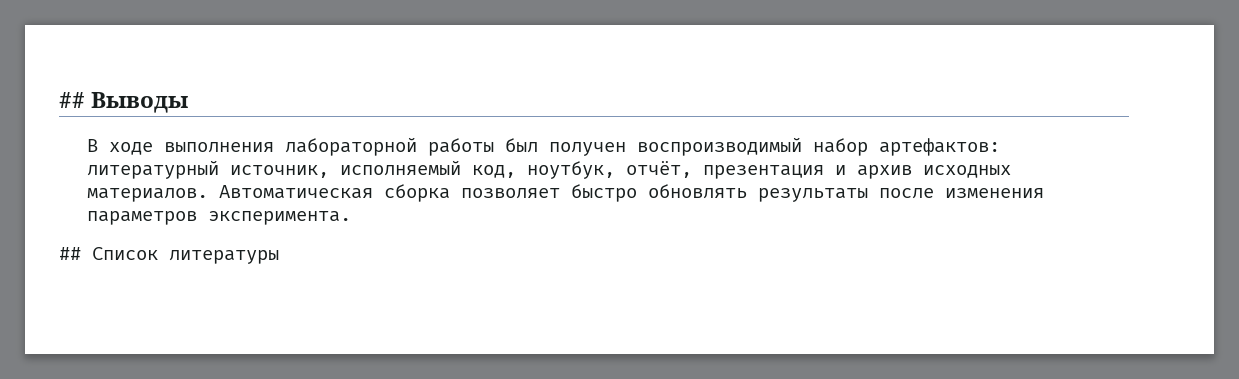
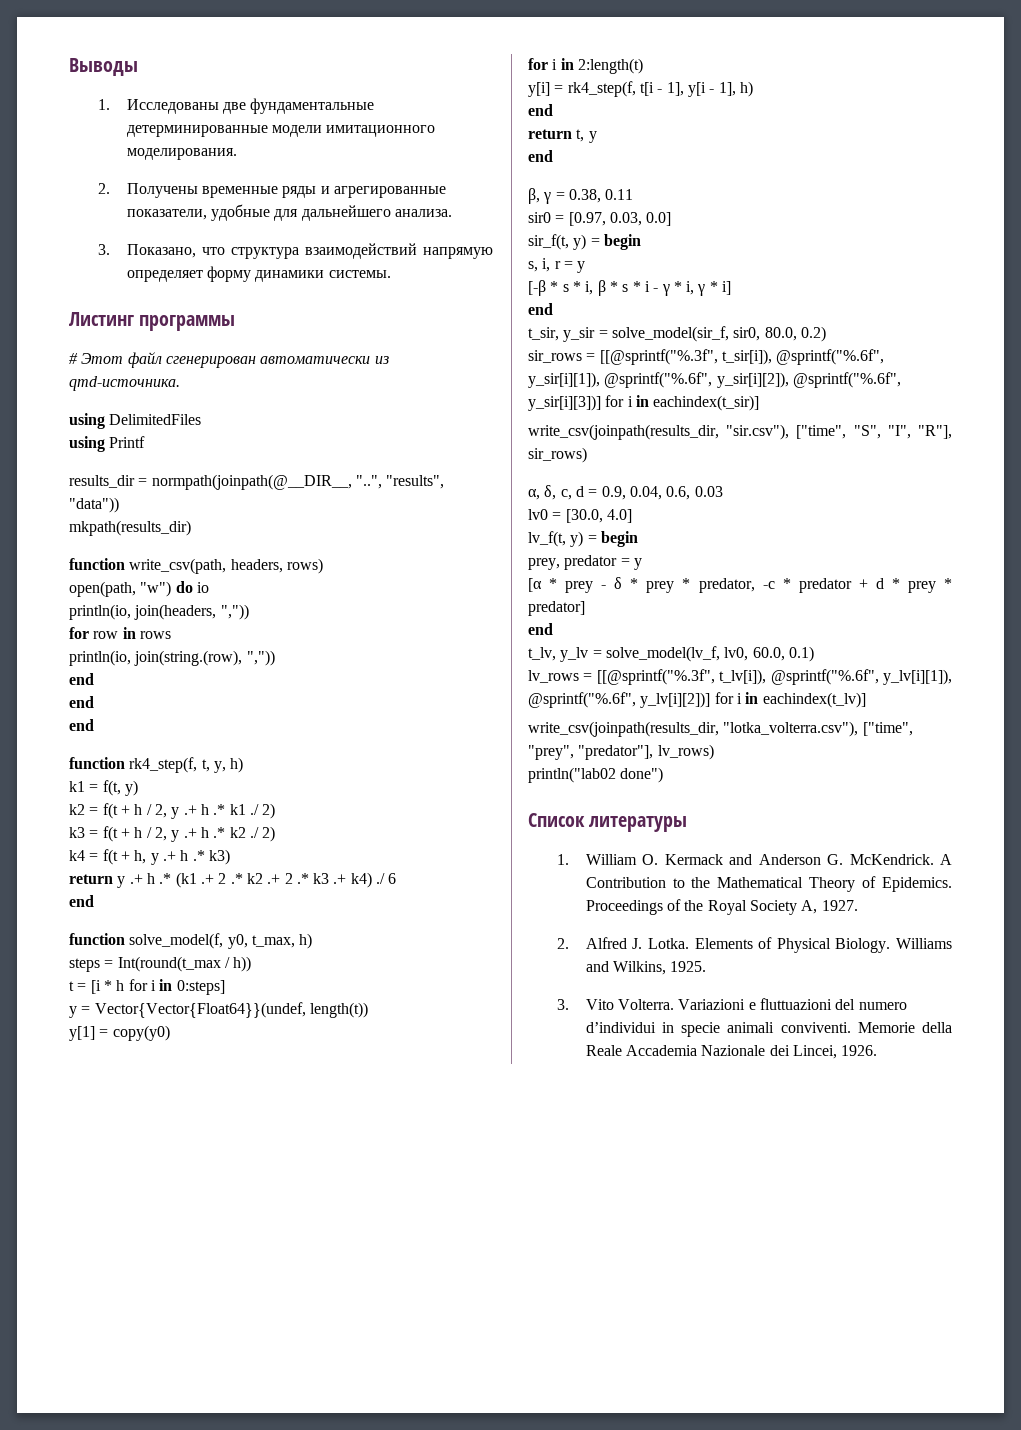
[59,92,85,108] ## -> (69, 67) none
[86,137,1000,156] [86,160,1011,179] [86,184,1044,202] [86,211,351,225] [59,247,279,264] В ходе выполнения лабораторной работы был получен воспроизводимый набор артефактов: литературный источник, исполняемый код, ноутбук, отчёт, презентация и архив исходных материалов. Автоматическая сборка позволяет быстро обновлять результаты после изменения параметров эксперимента. // ## Список литературы -> [97,98,375,114] [126,125,436,137] [126,148,237,160] [97,183,446,198] [126,204,452,221] [97,243,493,259] [126,266,391,282] [69,312,236,331] [69,352,389,368] [69,376,180,391] [69,413,202,429] [69,436,146,452] [69,474,445,490] [69,497,119,513] [69,520,191,536] [69,558,323,574] [69,581,209,597] [69,604,249,620] [69,627,171,639] [69,650,275,666] [69,673,94,685] [69,696,94,708] [69,719,94,731] [69,757,244,773] [69,780,138,796] [69,803,276,819] [69,826,276,842] [69,849,230,865] [69,872,397,888] [69,895,94,907] [69,933,313,949] [69,956,252,972] [69,979,225,995] [69,1002,368,1018] [69,1025,170,1041] [528,58,643,74] [528,81,753,97] [528,104,553,116] [528,129,597,143] [528,150,553,162] [528,188,634,204] [528,212,672,226] [528,234,641,250] [528,258,586,273] [528,280,732,296] [528,303,553,315] [528,326,826,342] [528,349,885,365] [528,372,901,388] [528,395,760,411] [528,424,952,440] [528,447,587,463] [528,485,723,500] [528,509,632,523] [528,531,638,547] [528,555,642,570] [528,577,952,593] [528,601,585,616] [528,623,553,635] [528,646,814,662] [528,669,952,685] [528,692,866,708] [528,721,913,737] [528,744,714,760] [528,767,664,783] [528,813,688,832] [556,854,952,865] [585,876,952,892] [585,899,858,915] [556,937,952,953] [585,961,707,975] [556,998,907,1010] [585,1022,952,1037] [585,1045,878,1059] 1. Исследованы две фундаментальные детерминированные модели имитационного моделирования. // 2. Получены временные ряды и агрегированные показатели, удобные для дальнейшего анализа. // 3. Показано, что структура взаимодействий напрямую определяет форму динамики системы. // Листинг программы // # Этот файл сгенерирован автоматически из qmd-источника. // using DelimitedFiles // using Printf // results_dir = normpath(joinpath(@__DIR__, "..", "results", "data")) // mkpath(results_dir) // function write_csv(path, headers, rows) // open(path, "w") do io // println(io, join(headers, ",")) // for row in rows // println(io, join(string.(row), ",")) // end // end // end // function rk4_step(f, t, y, h) // k1 = f(t, y) // k2 = f(t + h / 2, y .+ h .* k1 ./ 2) // k3 = f(t + h / 2, y .+ h .* k2 ./ 2) // k4 = f(t + h, y .+ h .* k3) // return y .+ h .* (k1 .+ 2 .* k2 .+ 2 .* k3 .+ k4) ./ 6 // end // function solve_model(f, y0, t_max, h) // steps = Int(round(t_max / h)) // t = [i * h for i in 0:steps] // y = Vector{Vector{Float64}}(undef, length(t)) // y[1] = copy(y0) // for i in 2:length(t) // y[i] = rk4_step(f, t[i - 1], y[i - 1], h) // end // return t, y // end // β, γ = 0.38, 0.11 // sir0 = [0.97, 0.03, 0.0] // sir_f(t, y) = begin // s, i, r = y // [-β * s * i, β * s * i - γ * i, γ * i] // end // t_sir, y_sir = solve_model(sir_f, sir0, 80.0, 0.2) // sir_rows = [[@sprintf("%.3f", t_sir[i]), @sprintf("%.6f", y_sir[i][1]), @sprintf("%.6f", y_sir[i][2]), @sprintf("%.6f", y_sir[i][3])] for i in eachindex(t_sir)] // write_csv(joinpath(results_dir, "sir.csv"), ["time", "S", "I", "R"], sir_rows) // α, δ, c, d = 0.9, 0.04, 0.6, 0.03 // lv0 = [30.0, 4.0] // lv_f(t, y) = begin // prey, predator = y // [α * prey - δ * prey * predator, -c * predator + d * prey * predator] // end // t_lv, y_lv = solve_model(lv_f, lv0, 60.0, 0.1) // lv_rows = [[@sprintf("%.3f", t_lv[i]), @sprintf("%.6f", y_lv[i][1]), @sprintf("%.6f", y_lv[i][2])] for i in eachindex(t_lv)] // write_csv(joinpath(results_dir, "lotka_volterra.csv"), ["time", "prey", "predator"], lv_rows) // println("lab02 done") // Список литературы // 1. William O. Kermack and Anderson G. McKendrick. A Contribution to the Mathematical Theory of Epidemics. Proceedings of the Royal Society A, 1927. // 2. Alfred J. Lotka. Elements of Physical Biology. Williams and Wilkins, 1925. // 3. Vito Volterra. Variazioni e fluttuazioni del numero d’individui in specie animali conviventi. Memorie della Reale Accademia Nazionale dei Lincei, 1926.

